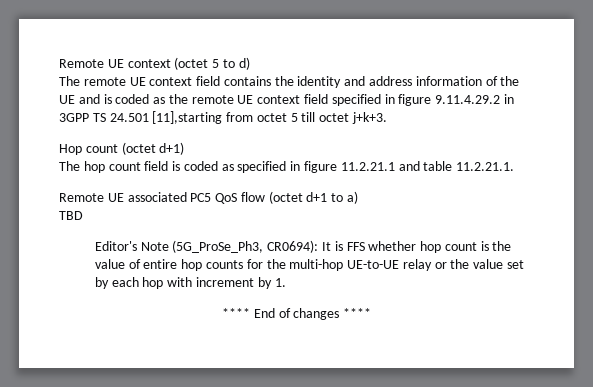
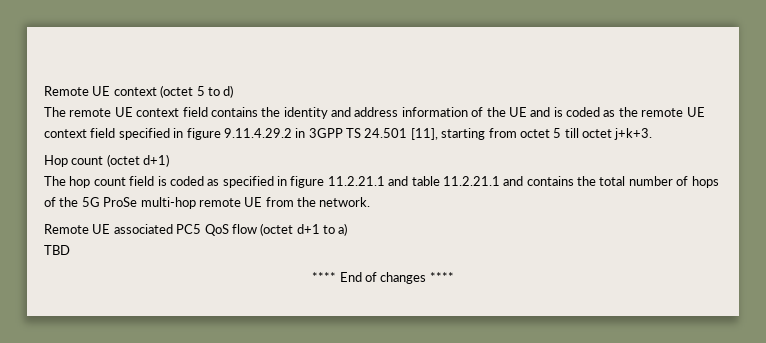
[152,111,223,124] [11],starting -> [410,128,486,140] [11], starting
[456,162,515,171] 11.2.21.1. -> [442,176,719,188] [44,197,371,209] 11.2.21.1 and contains the total number of hops of the 5G ProSe multi-hop remote UE from the network.
[94,240,512,253] [94,259,525,271] [94,277,286,289] // Editor's Note (5G_ProSe_Ph3, CR0694): It is FFS whether hop count is the value of entire hop counts for the multi-hop UE-to-UE relay or the value set by each hop with increment by 1. -> (70, 250) none

